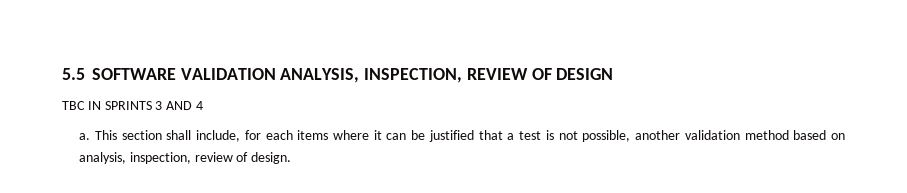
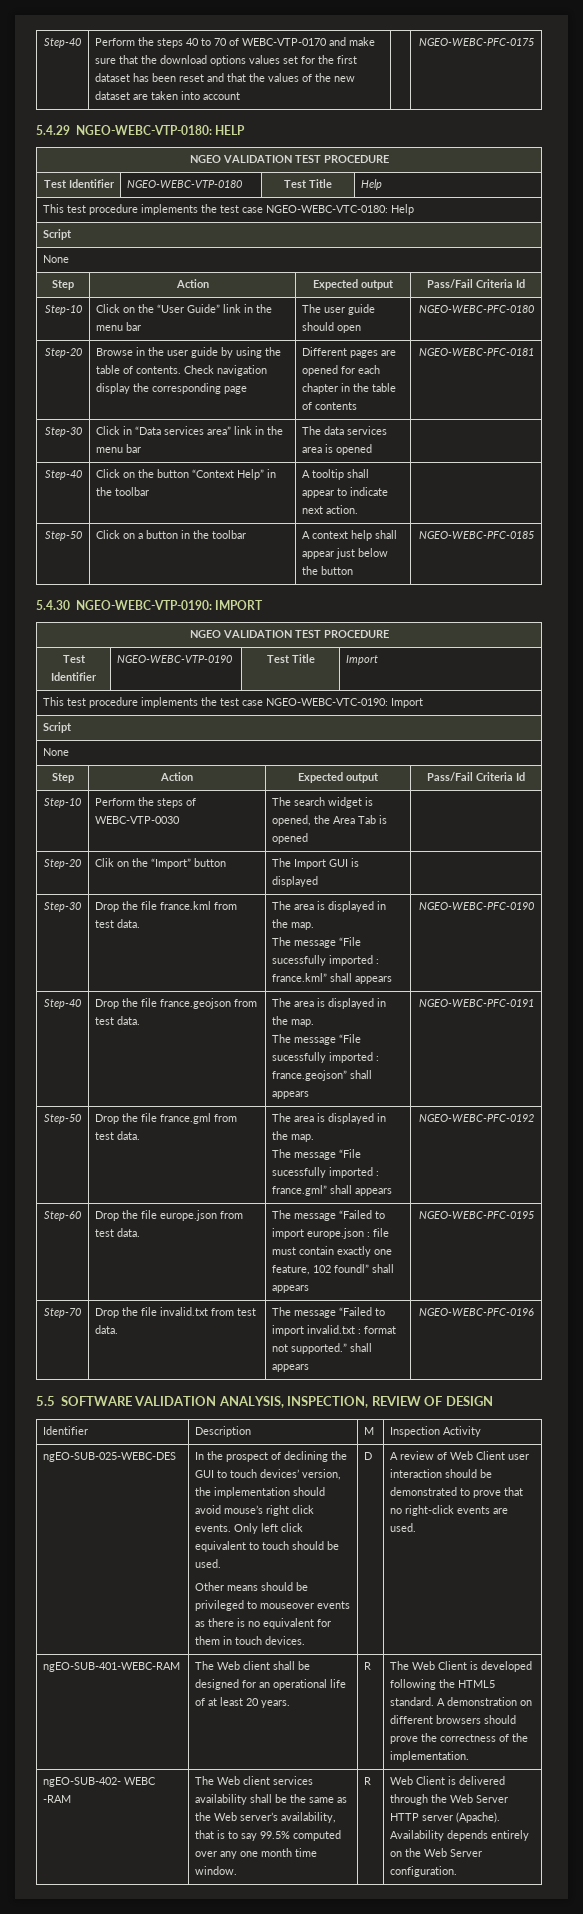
(62, 74) none -> [44,38,81,48] [95,37,376,48] [95,55,358,66] [95,73,356,82] [95,91,241,100] [418,38,534,46] [36,125,245,135] [189,155,389,163] [43,179,115,188] [127,180,243,188] [284,179,332,188] [361,179,383,190] [43,204,415,215] [43,229,73,240] [43,255,70,263] [52,280,74,290] [175,279,209,288] [313,279,394,290] [427,279,525,288] [44,305,82,315] [96,304,273,313] [96,322,142,331] [302,304,376,315] [302,322,362,333] [418,305,534,313] [44,348,82,358] [96,347,282,358] [96,365,268,376] [96,383,248,394] [302,347,397,358] [302,365,381,376] [302,383,397,394] [302,402,358,410] [418,348,534,356] [44,427,82,437] [96,426,284,435] [96,444,142,453] [302,426,388,435] [302,444,373,455] [44,470,82,480] [96,469,277,480] [96,487,150,496] [302,469,370,480] [302,487,389,498] [302,505,359,514] [44,531,82,541] [96,530,247,539] [302,530,398,541] [302,548,389,559] [302,566,354,575] [418,531,534,539] [36,600,263,610] [189,630,389,638] [62,655,86,663] [51,672,97,681] [117,655,233,663] [266,654,315,663] [346,655,379,665] [43,697,424,708] [43,722,73,733] [43,748,70,756] [51,773,74,783] [160,772,193,781] [298,772,379,783] [427,772,525,781] [44,798,81,808] [95,797,197,808] [95,816,181,824] [272,797,374,808] [272,815,388,826] [272,833,309,844] [44,859,81,869] [95,858,227,869] [272,858,360,869] [272,876,319,887] [44,902,81,912] [95,901,238,912] [95,919,141,928] [272,901,387,912] [272,919,315,930] [272,937,362,948] [272,955,380,966] [272,973,393,984] [418,902,534,910] [44,999,81,1009] [95,998,258,1009] [95,1016,141,1025] [272,998,387,1009] [272,1016,315,1027] [272,1034,362,1045] [272,1052,380,1063] [272,1070,373,1081] [272,1091,310,1099] [418,999,534,1007] [44,1114,81,1124] [95,1113,238,1124] [95,1131,141,1140] [272,1113,387,1124] [272,1131,315,1142] [272,1149,362,1160] [272,1167,380,1178] [272,1185,393,1196] [418,1114,534,1122] [44,1211,81,1221] [95,1210,244,1221] [95,1228,141,1237] [272,1210,386,1221] [272,1228,390,1239] [272,1246,393,1257] [272,1264,395,1275] [272,1285,310,1293] [418,1211,534,1219] [44,1308,81,1318] [95,1307,257,1318] [95,1325,119,1334] [272,1307,386,1318] [272,1325,397,1336] [272,1343,373,1354] [272,1364,310,1372] [418,1308,534,1316] Step-40 | Perform the steps 40 to 70 of WEBC-VTP-0170 and make sure that the download options values set for the first dataset has been reset and that the values of the new dataset are taken into account | | NGEO-WEBC-PFC-0175 // 5.4.29 NGEO-WEBC-VTP-0180: HELP // NGEO VALIDATION TEST PROCEDURE // Test Identifier | NGEO-WEBC-VTP-0180 | Test Title | Help // This test procedure implements the test case NGEO-WEBC-VTC-0180: Help // Script // None // Step | Action | Expected output | Pass/Fail Criteria Id // Step-10 | Click on the “User Guide” link in the menu bar | The user guide should open | NGEO-WEBC-PFC-0180 // Step-20 | Browse in the user guide by using the table of contents. Check navigation display the corresponding page | Different pages are opened for each chapter in the table of contents | NGEO-WEBC-PFC-0181 // Step-30 | Click in “Data services area” link in the menu bar | The data services area is opened | // Step-40 | Click on the button “Context Help” in the toolbar | A tooltip shall appear to indicate next action. | // Step-50 | Click on a button in the toolbar | A context help shall appear just below the button | NGEO-WEBC-PFC-0185 // 5.4.30 NGEO-WEBC-VTP-0190: IMPORT // NGEO VALIDATION TEST PROCEDURE // Test Identifier | NGEO-WEBC-VTP-0190 | Test Title | Import // This test procedure implements the test case NGEO-WEBC-VTC-0190: Import // Script // None // Step | Action | Expected output | Pass/Fail Criteria Id // Step-10 | Perform the steps of WEBC-VTP-0030 | The search widget is opened, the Area Tab is opened | // Step-20 | Clik on the “Import” button | The Import GUI is displayed | // Step-30 | Drop the file france.kml from test data. | The area is displayed in the map. // The message “File sucessfully imported : france.kml” shall appears | NGEO-WEBC-PFC-0190 // Step-40 | Drop the file france.geojson from test data. | The area is displayed in the map. // The message “File sucessfully imported : france.geojson” shall appears | NGEO-WEBC-PFC-0191 // Step-50 | Drop the file france.gml from test data. | The area is displayed in the map. // The message “File sucessfully imported : france.gml” shall appears | NGEO-WEBC-PFC-0192 // Step-60 | Drop the file europe.json from test data. | The message “Failed to import europe.json : file must contain exactly one feature, 102 foundl” shall appears | NGEO-WEBC-PFC-0195 // Step-70 | Drop the file invalid.txt from test data. | The message “Failed to import invalid.txt : format not supported.” shall appears | NGEO-WEBC-PFC-0196 //
[62,101,203,110] [79,130,845,142] [79,152,292,164] // TBC IN SPRINTS 3 AND 4 // a. This section shall include, for each items where it can be justified that a test is not possible, another validation method based on analysis, inspection, review of design. -> [43,1426,89,1435] [195,1426,252,1437] [364,1427,375,1435] [390,1426,482,1437] [43,1452,177,1462] [195,1451,348,1462] [195,1469,342,1480] [195,1487,326,1498] [195,1505,315,1516] [195,1523,304,1534] [195,1541,340,1552] [195,1559,222,1568] [195,1582,309,1591] [195,1600,351,1611] [195,1618,332,1629] [195,1636,306,1645] [364,1452,373,1460] [390,1451,530,1460] [390,1469,493,1478] [390,1487,524,1498] [390,1505,509,1516] [390,1523,417,1532] [43,1662,181,1672] [195,1661,311,1670] [195,1679,347,1690] [195,1697,291,1708] [364,1662,372,1670] [390,1661,533,1672] [390,1679,496,1690] [390,1697,533,1706] [390,1715,517,1724] [390,1733,529,1744] [390,1751,470,1762] [43,1777,157,1787] [43,1795,72,1803] [195,1776,314,1785] [195,1794,348,1805] [195,1812,337,1823] [195,1830,342,1841] [195,1848,318,1859] [195,1866,238,1875] [364,1777,372,1785] [390,1776,506,1785] [390,1794,509,1805] [390,1812,501,1823] [390,1830,530,1841] [390,1848,483,1857] [390,1866,458,1877] // Identifier | Description | M | Inspection Activity // ngEO-SUB-025-WEBC-DES | In the prospect of declining the GUI to touch devices’ version, the implementation should avoid mouse’s right click events. Only left click equivalent to touch should be used. // Other means should be privileged to mouseover events as there is no equivalent for them in touch devices. | D | A review of Web Client user interaction should be demonstrated to prove that no right-click events are used. // ngEO-SUB-401-WEBC-RAM | The Web client shall be designed for an operational life of at least 20 years. | R | The Web Client is developed following the HTML5 standard. A demonstration on different browsers should prove the correctness of the implementation. // ngEO-SUB-402- WEBC -RAM | The Web client services availability shall be the same as the Web server’s availability, that is to say 99.5% computed over any one month time window. | R | Web Client is delivered through the Web Server HTTP server (Apache). Availability depends entirely on the Web Server configuration.

